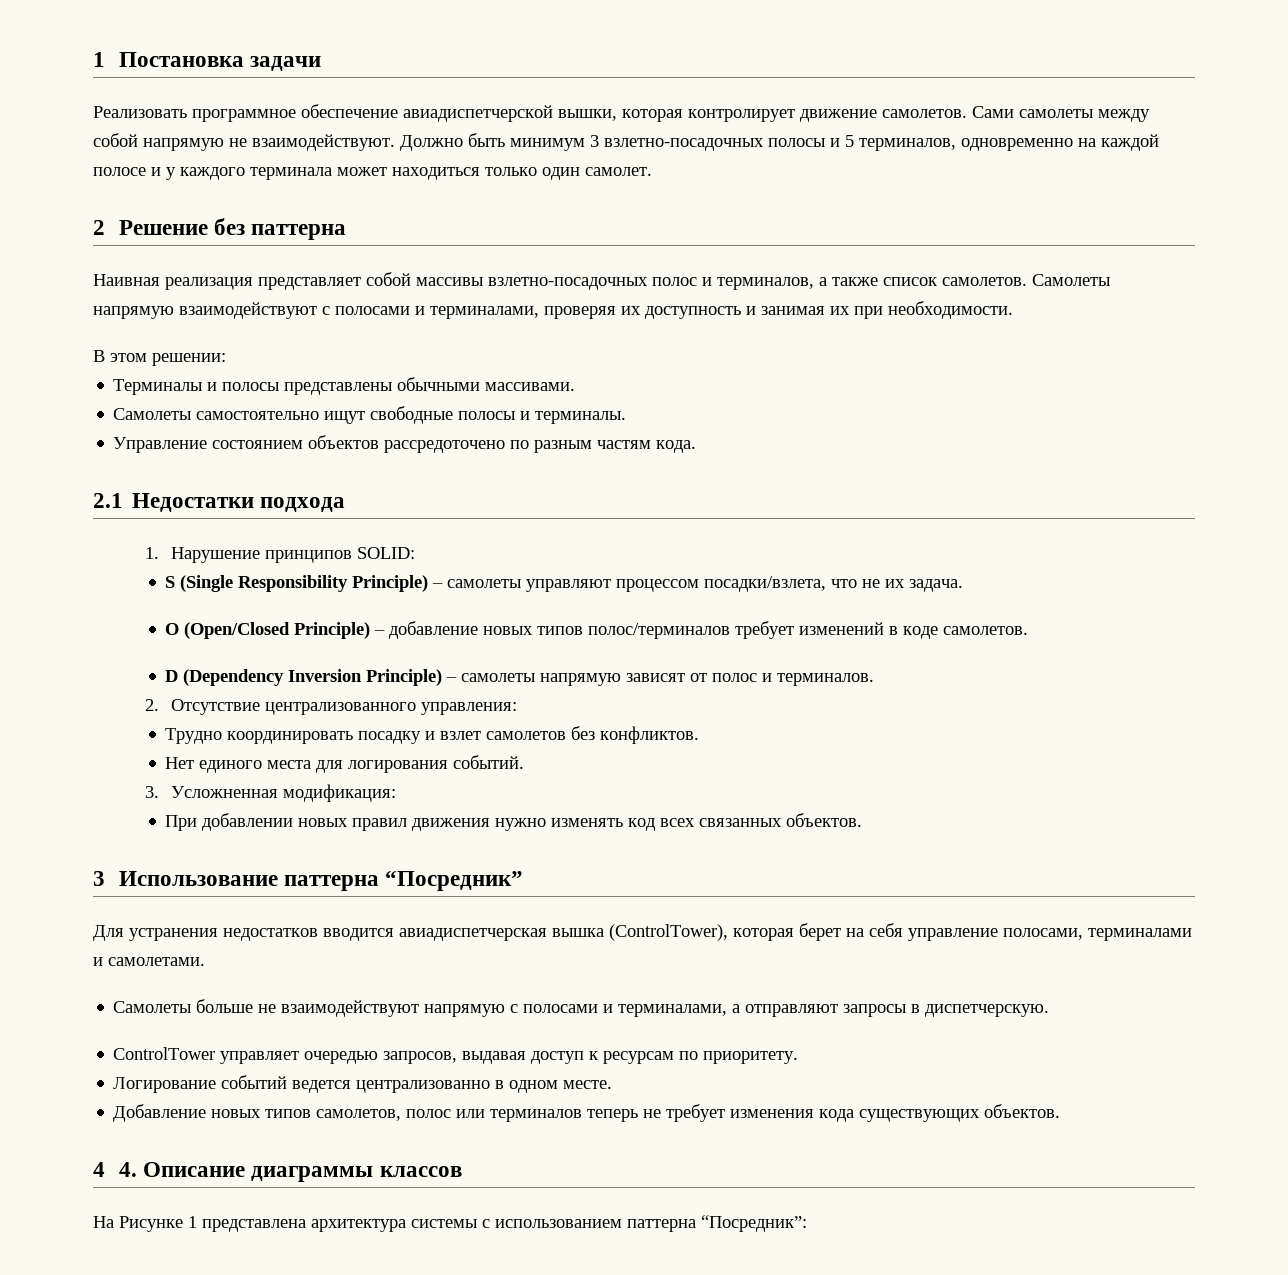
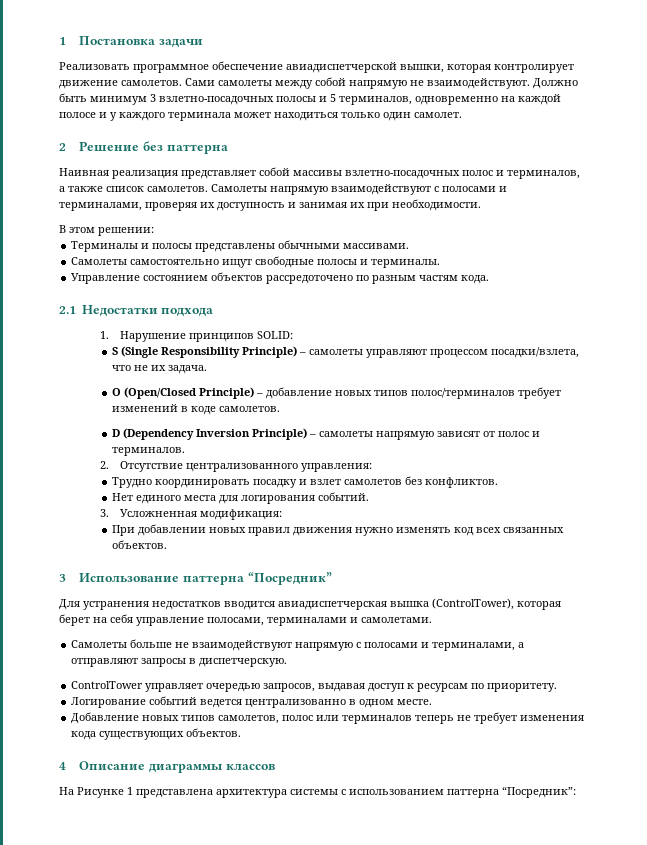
[118,1162,137,1177] 4. -> (66, 766) none

